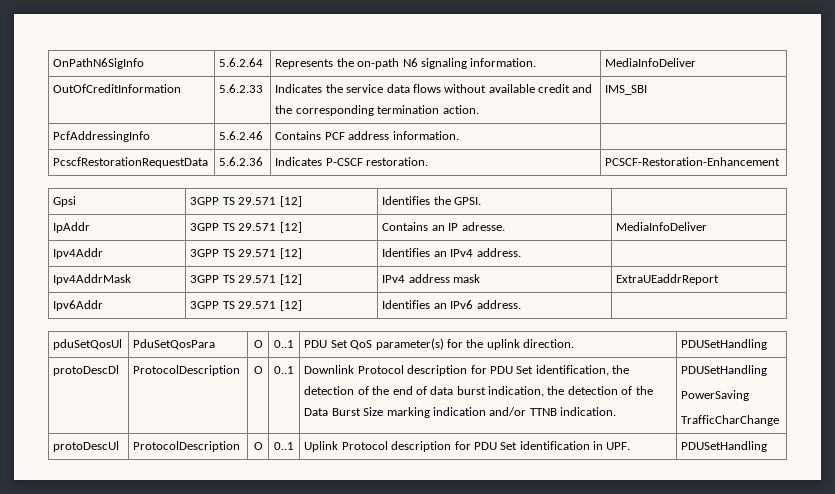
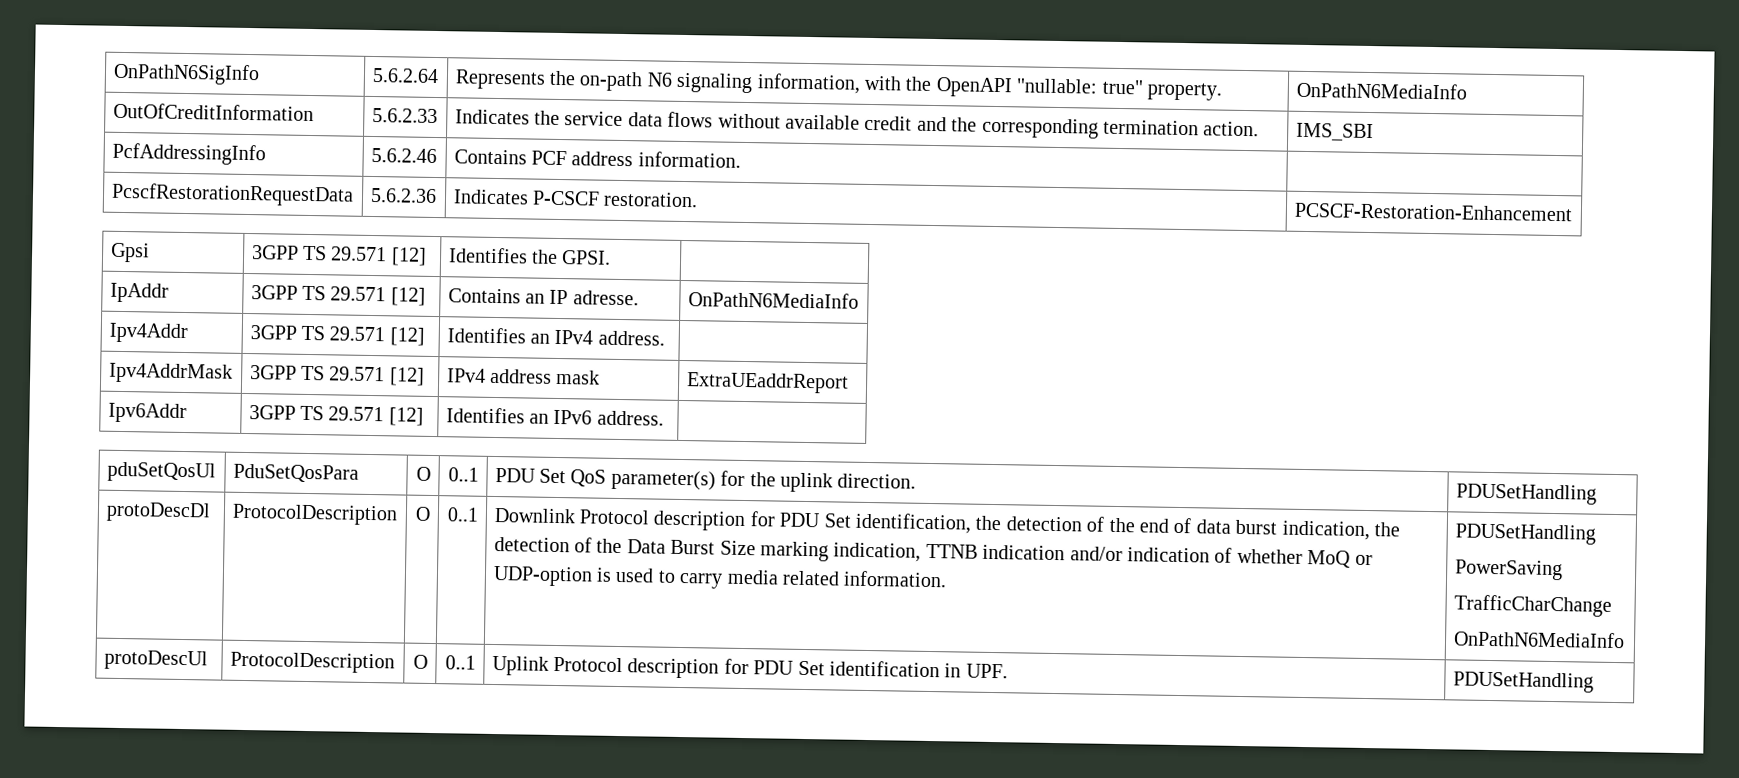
[470,58,537,67] [605,58,697,67] information. | MediaInfoDeliver -> [756,73,1222,101] [1295,81,1467,100] information, with the OpenAPI "nullable: true" property. | OnPathN6MediaInfo
[616,222,708,231] MediaInfoDeliver -> [687,291,859,309] OnPathN6MediaInfo
[432,407,616,416] indication and/or TTNB indication. -> [833,542,1373,568] [492,565,948,589] indication, TTNB indication and/or indication of whether MoQ or UDP-option is used to carry media related information.
(780, 420) none -> [1452,630,1625,649] // OnPathN6MediaInfo

